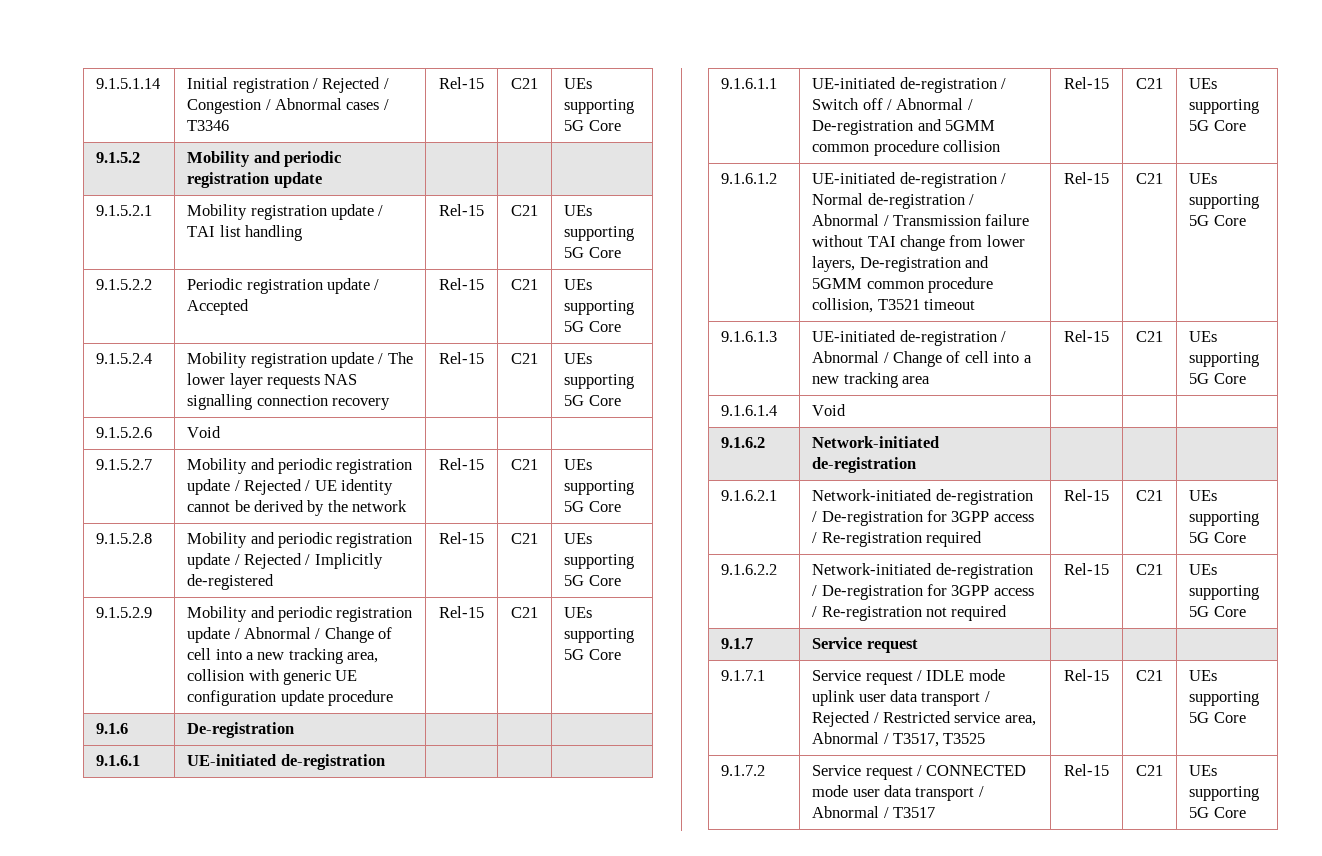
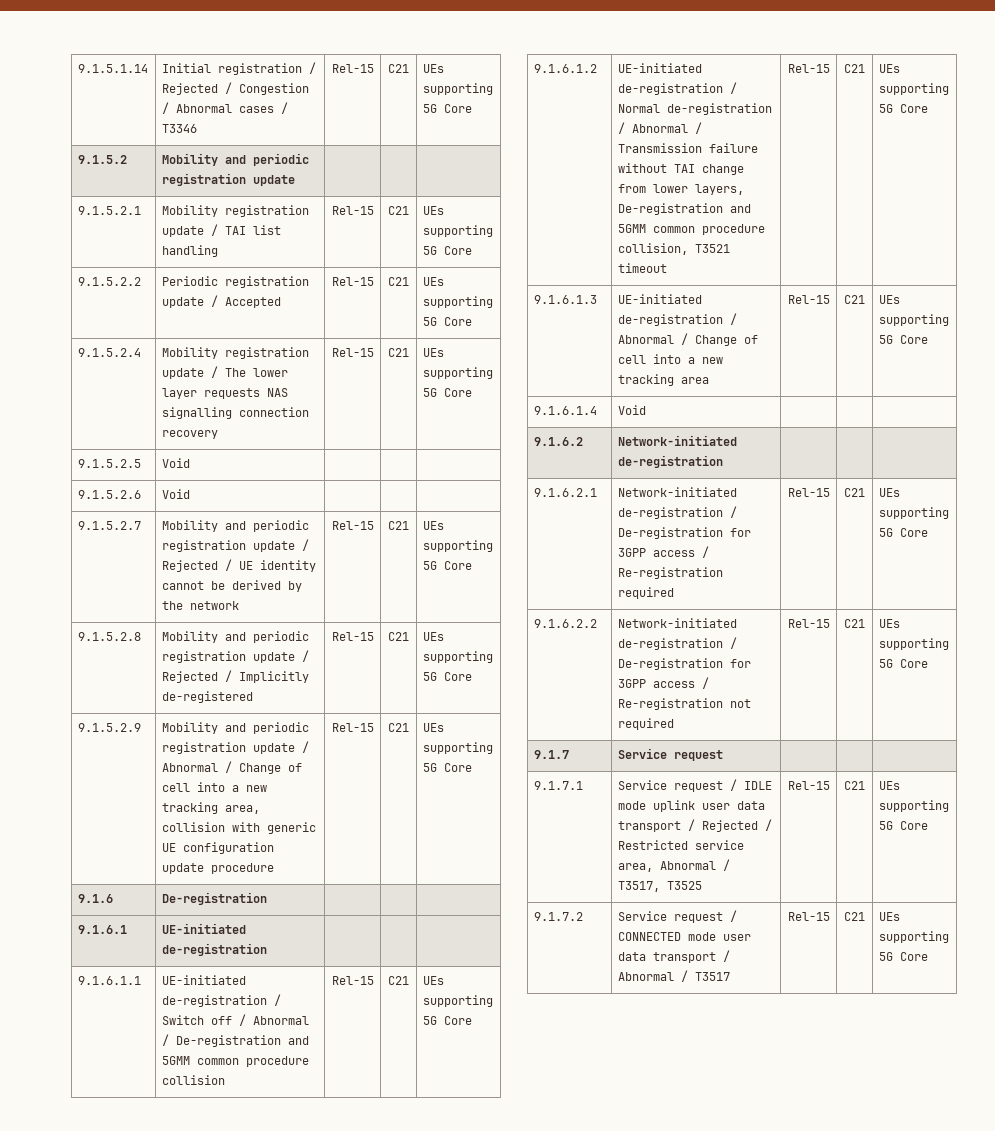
(621, 400) none -> [77,459,141,468] [161,458,190,468] // 9.1.5.2.5 | Void | | |

